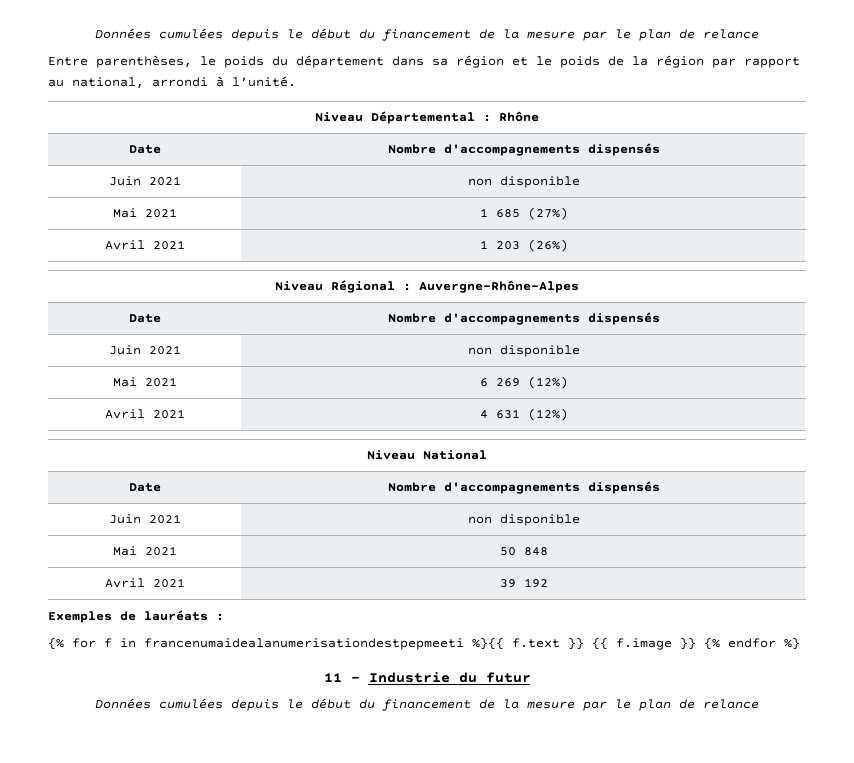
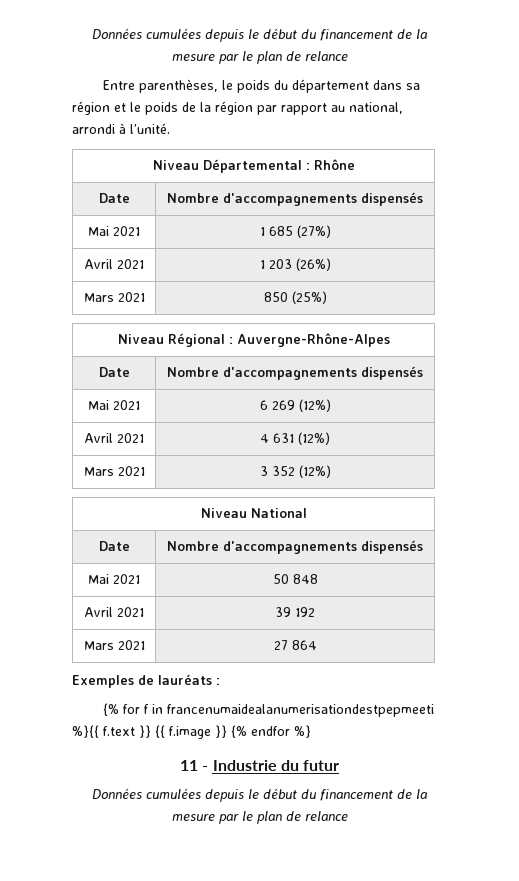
[109,176,181,186] [467,176,580,188] // Juin 2021 | non disponible -> (423, 199) none
(568, 245) none -> [83,292,145,302] [263,291,327,304] // Mars 2021 | 850 (25%)
[109,345,181,355] [467,345,580,357] // Juin 2021 | non disponible -> (423, 373) none
(568, 414) none -> [83,466,145,476] [259,465,331,478] // Mars 2021 | 3 352 (12%)
[109,514,181,524] [467,514,580,526] // Juin 2021 | non disponible -> (423, 547) none
(548, 583) none -> [83,640,145,650] [273,640,317,650] // Mars 2021 | 27 864

